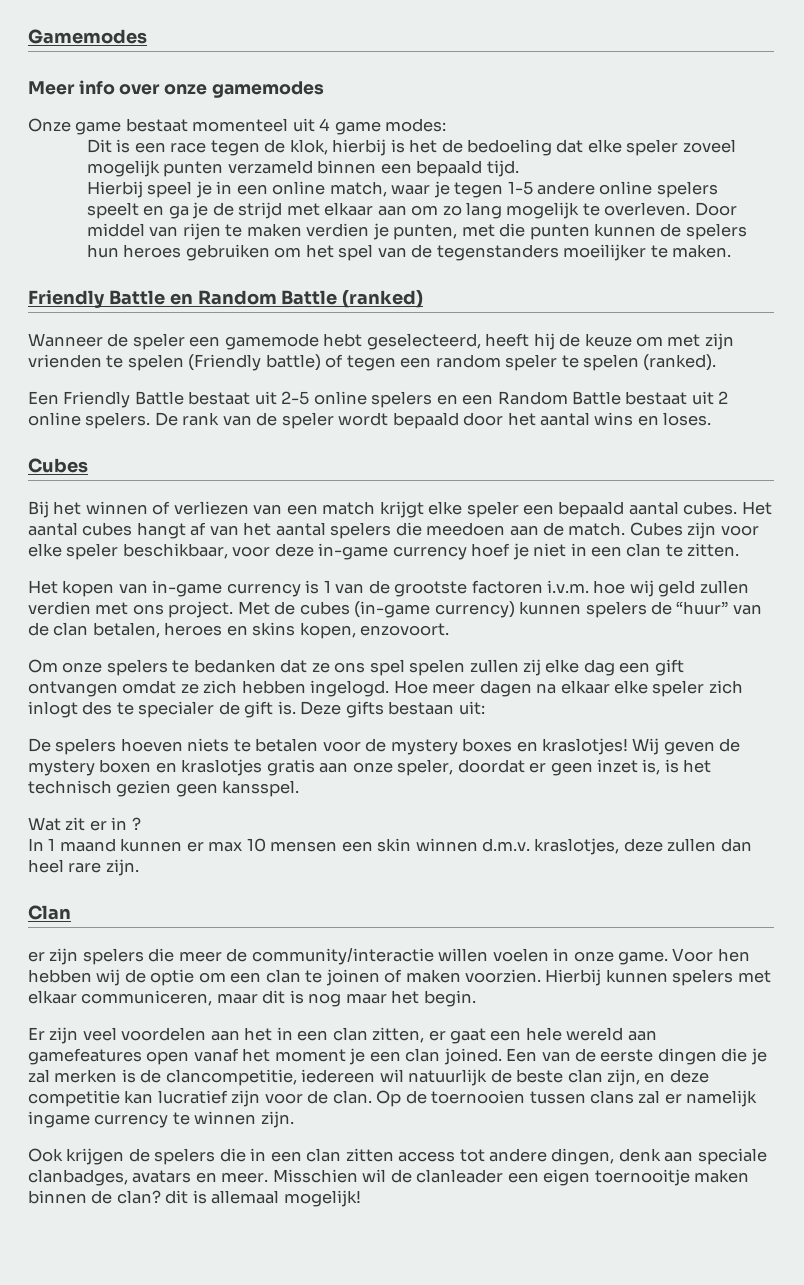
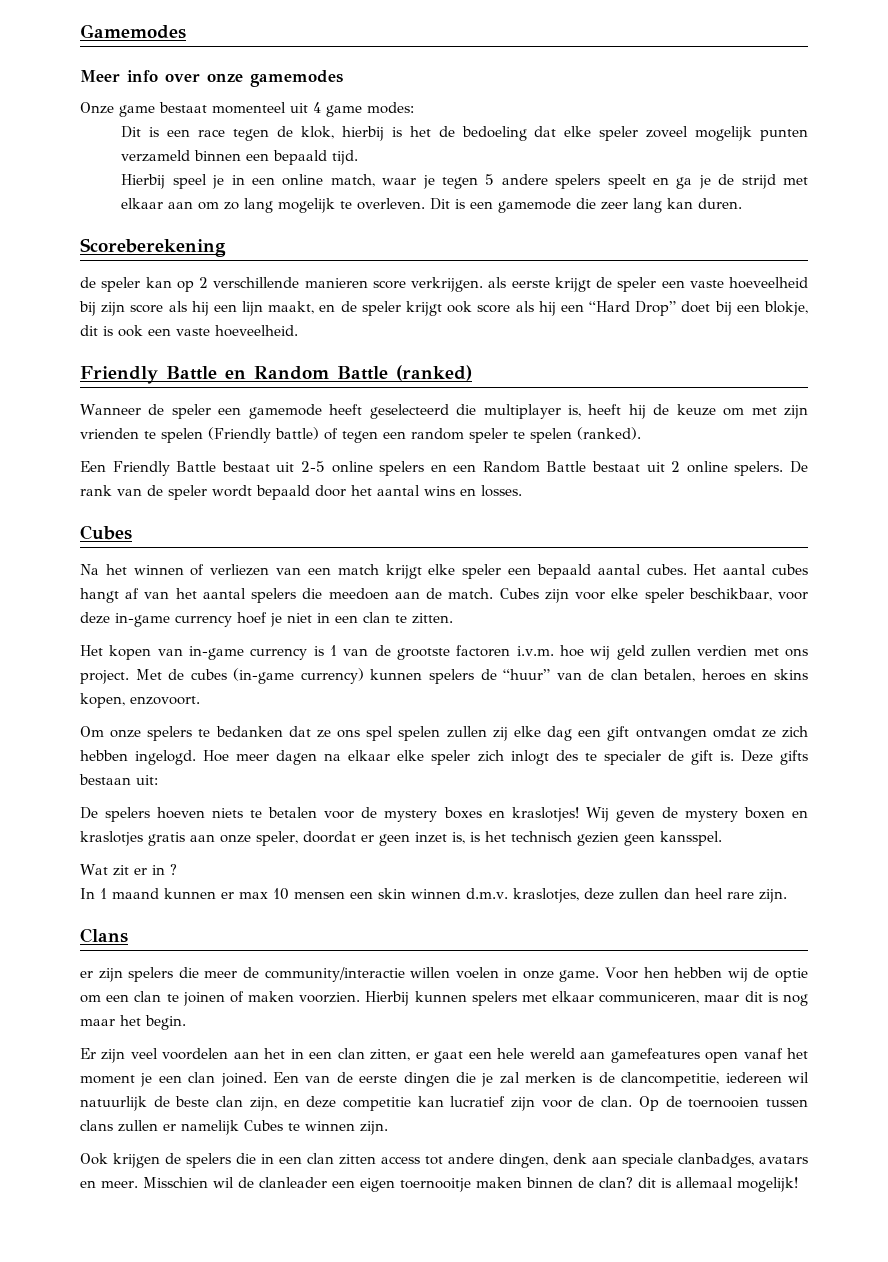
[507,181,653,195] 1-5 andere online -> [485,174,548,185] 5 andere
[694,202,737,216] [87,223,747,240] [87,244,732,261] Door middel van rijen te maken verdien je punten, met die punten kunnen de spelers hun heroes gebruiken om het spel van de tegenstanders moeilijker te maken. -> [430,198,743,213] [80,238,226,257] [80,277,808,292] [79,301,808,316] [80,325,298,337] Dit is een gamemode die zeer lang kan duren. // Scoreberekening // de speler kan op 2 verschillende manieren score verkrijgen. als eerste krijgt de speler een vaste hoeveelheid bij zijn score als hij een lijn maakt, en de speler krijgt ook score als hij een “Hard Drop” doet bij een blokje, dit is ook een vaste hoeveelheid.
[323,333,481,350] hebt geselecteerd, -> [329,404,581,419] heeft geselecteerd die multiplayer is,
[663,412,712,426] loses. -> [481,485,522,497] losses.
[28,501,49,518] Bij -> [80,564,99,575] Na
[28,905,71,920] Clan -> [80,928,128,943] Clans
[638,1090,661,1104] zal -> [118,1120,158,1132] zullen
[28,1111,169,1128] ingame currency -> [244,1120,283,1131] Cubes

